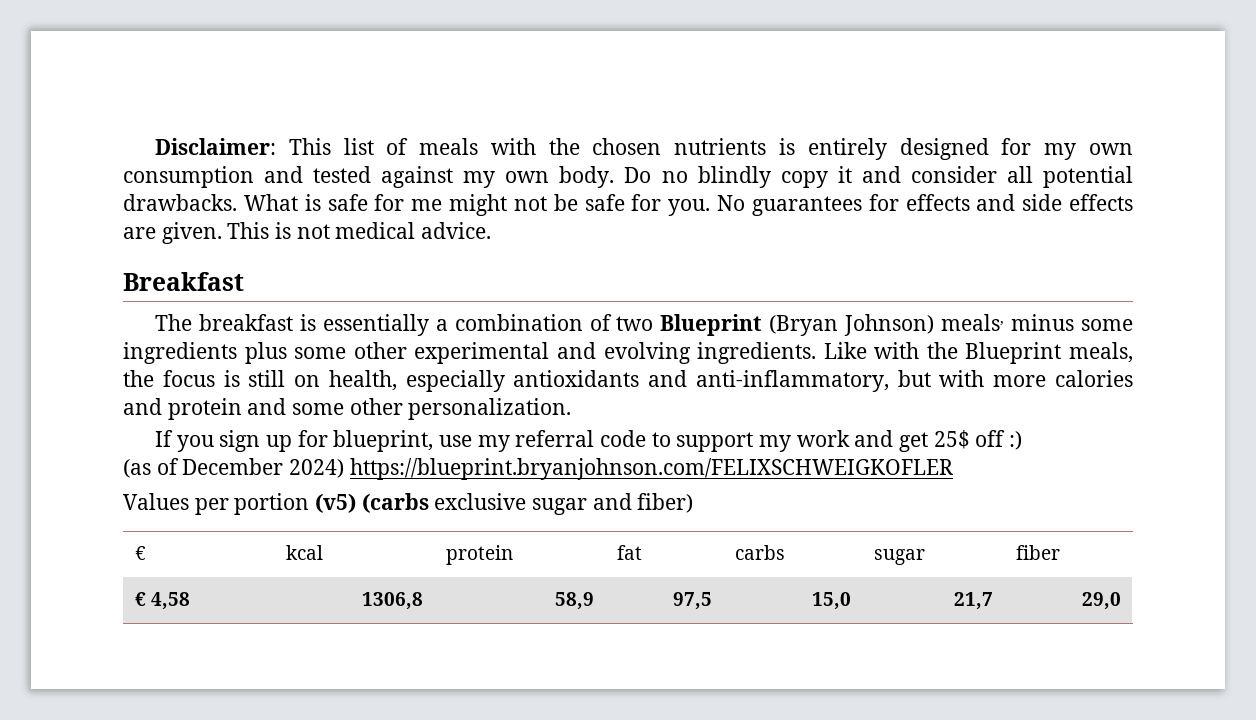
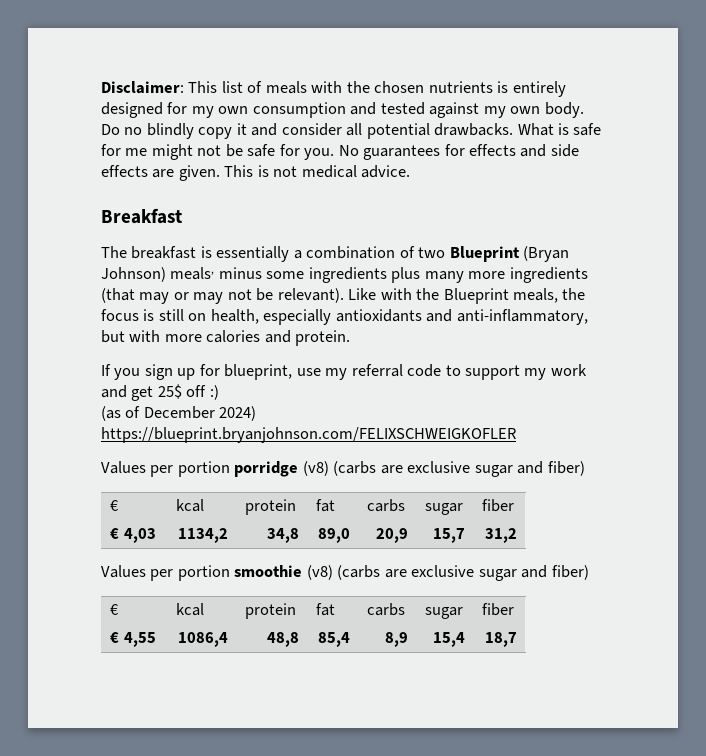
[294,342,817,364] some other experimental and evolving ingredients. -> [424,267,588,283] [101,288,344,304] many more ingredients (that may or may not be relevant).
[167,398,572,420] protein and some other personalization. -> [295,330,351,346] protein.
[315,493,429,513] (v5) (carbs -> [234,461,403,477] porridge (v8) (carbs are
[150,592,190,610] [362,592,424,610] [555,592,595,610] [673,592,713,610] [812,592,852,610] [954,592,994,610] [1082,592,1122,610] 4,58 | 1306,8 | 58,9 | 97,5 | 15,0 | 21,7 | 29,0 -> [123,528,156,543] [177,528,228,543] [266,528,299,543] [317,528,350,543] [375,528,408,543] [432,528,465,543] [484,528,517,543] [101,565,589,581] [110,604,120,615] [176,603,205,616] [245,603,297,619] [316,603,336,616] [367,603,406,616] [425,607,464,619] [482,603,515,616] [110,632,156,647] [177,632,228,647] [266,632,299,647] [317,632,350,647] [384,632,408,647] [432,632,465,647] [484,632,517,647] 4,03 | 1134,2 | 34,8 | 89,0 | 20,9 | 15,7 | 31,2 // Values per portion smoothie (v8) (carbs are exclusive sugar and fiber) // € | kcal | protein | fat | carbs | sugar | fiber // € 4,55 | 1086,4 | 48,8 | 85,4 | 8,9 | 15,4 | 18,7

